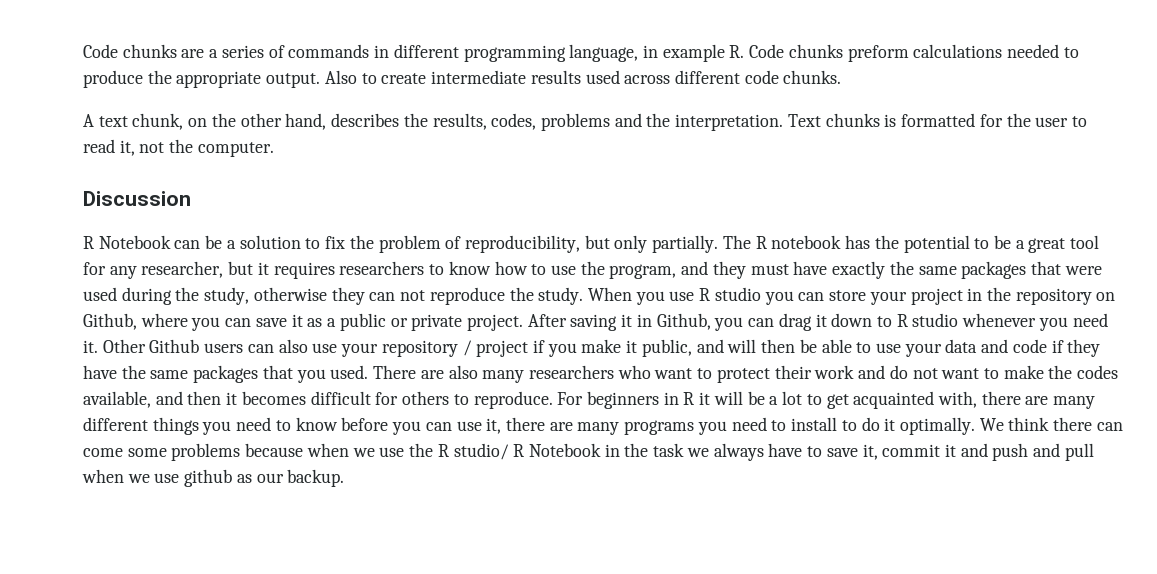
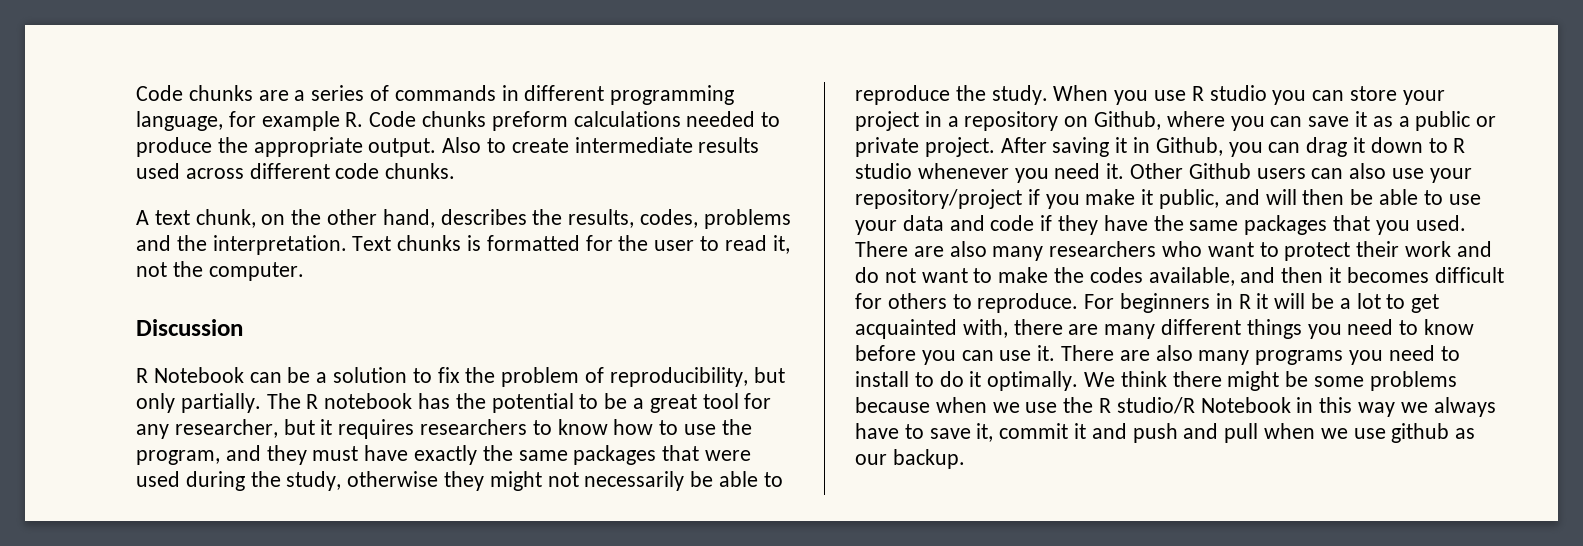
[642,45,658,58] in -> [228,111,256,127] for
[369,290,426,301] can not -> [489,471,783,491] might not necessarily be able to
[986,287,1011,301] the -> [947,116,959,127] a
[381,340,529,357] repository / project -> [855,189,1022,209] repository/project
[486,417,573,434] it, there are -> [1037,345,1193,361] it. There are also
[1096,422,1123,431] [83,448,123,457] can come -> [1227,371,1309,391] might be
[453,443,685,460] studio/ R Notebook in the task -> [1116,397,1396,417] studio/R Notebook in this way

